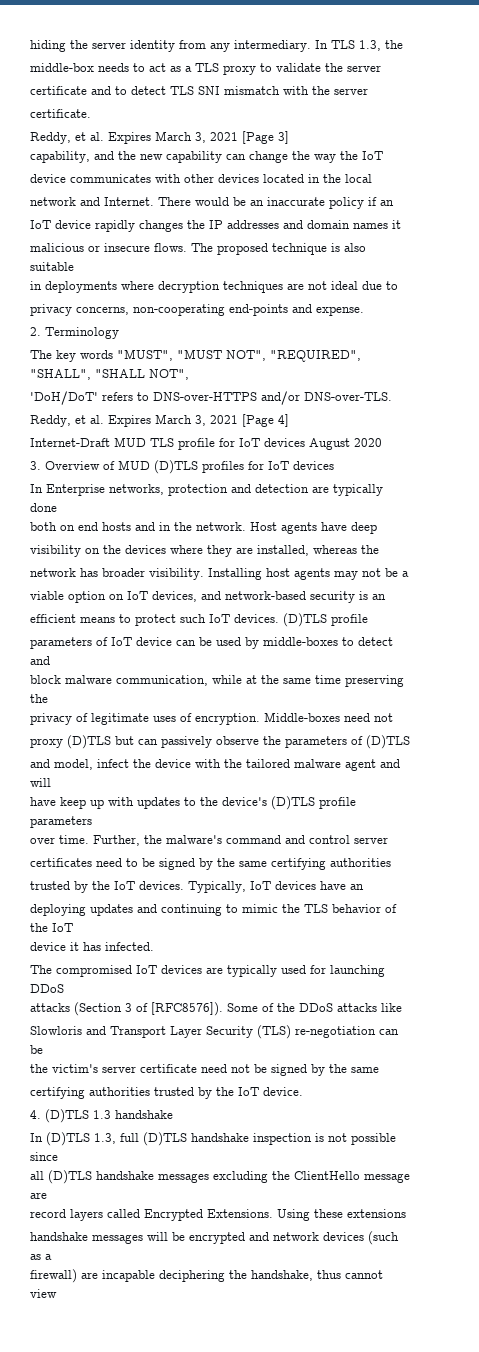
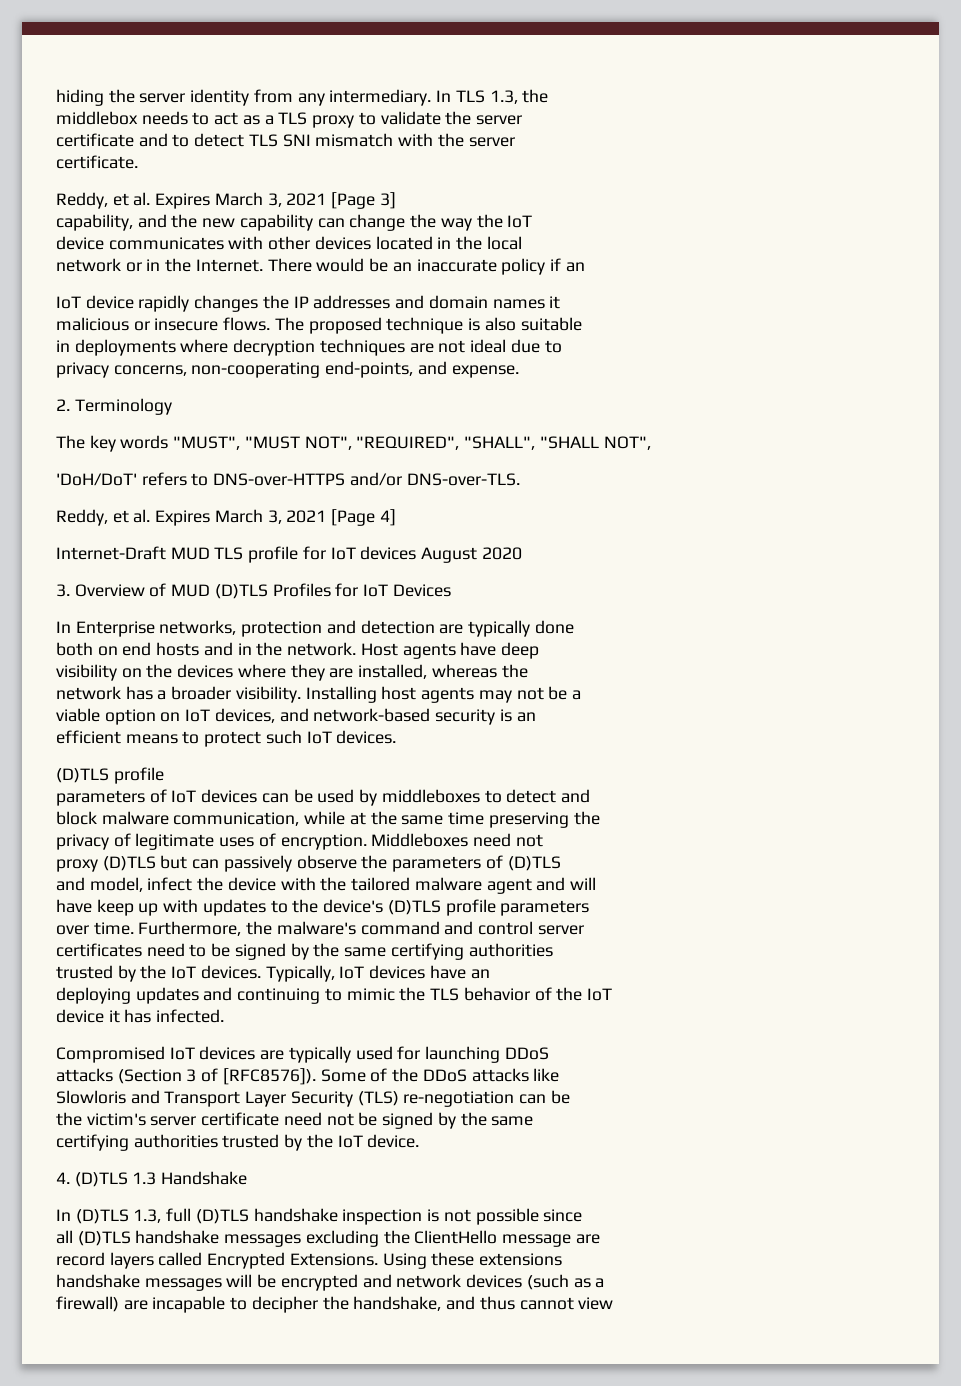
[30,63,94,72] middle-box -> [56,111,138,125] middlebox
[80,197,100,206] and -> [125,258,192,272] or in the
[229,304,288,316] end-points -> [325,361,414,378] end-points,
[202,461,334,473] profiles for IoT devices -> [272,583,451,597] Profiles for IoT Devices
(98, 572) none -> [157,690,167,700] a
(279, 618) none -> (397, 737) //
[136,637,172,646] device -> [201,789,258,803] devices
[263,637,338,646] middle-boxes -> [381,789,480,803] middleboxes
[264,712,340,722] Middle-boxes -> [371,833,469,847] Middleboxes
[93,835,140,846] Further, -> [138,921,242,936] Furthermore,
[30,965,132,977] The compromised -> [56,1046,165,1063] Compromised
[115,1110,173,1119] handshake -> [161,1171,248,1185] Handshake
[159,1270,225,1282] deciphering -> [230,1296,318,1313] to decipher
(313, 1275) none -> [446,1296,476,1310] and

